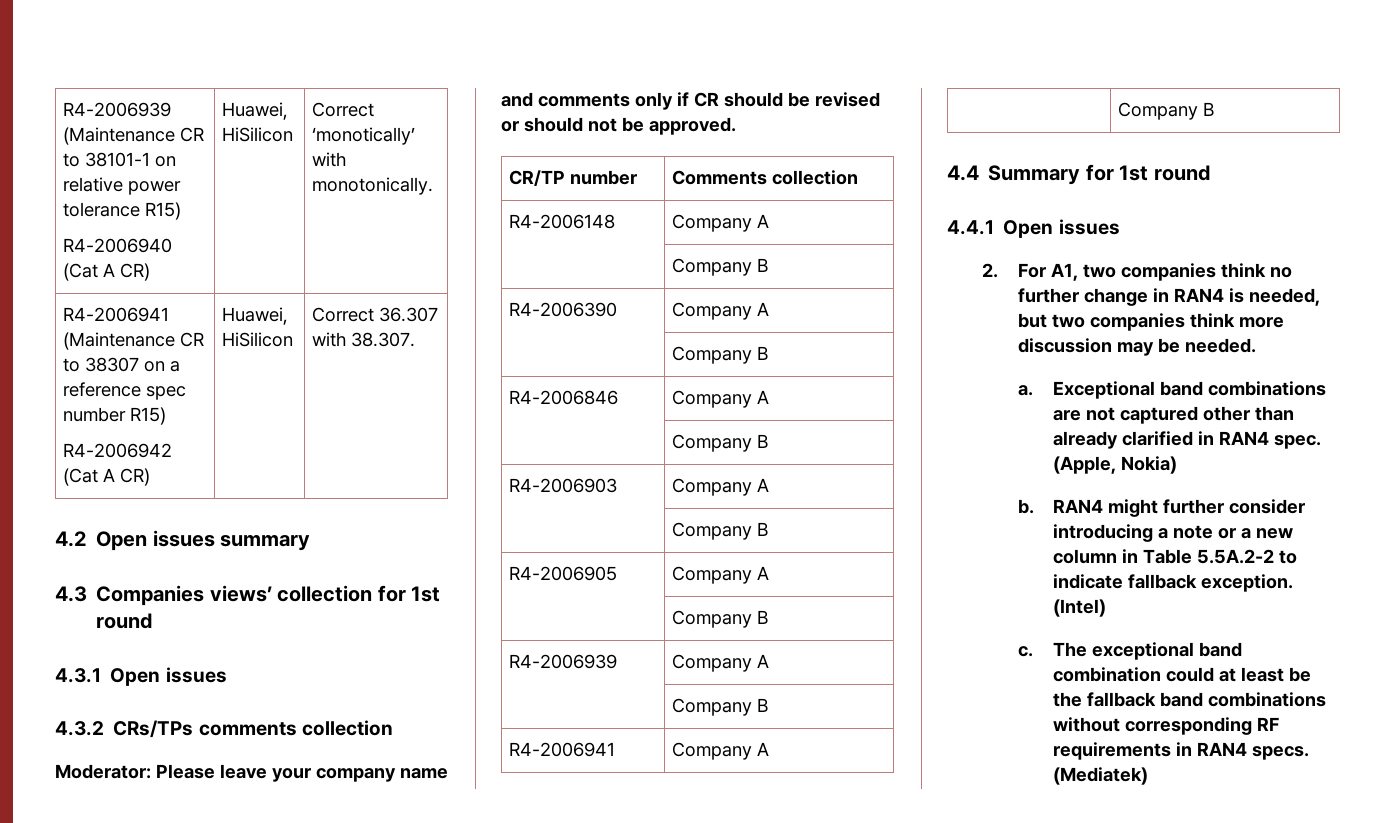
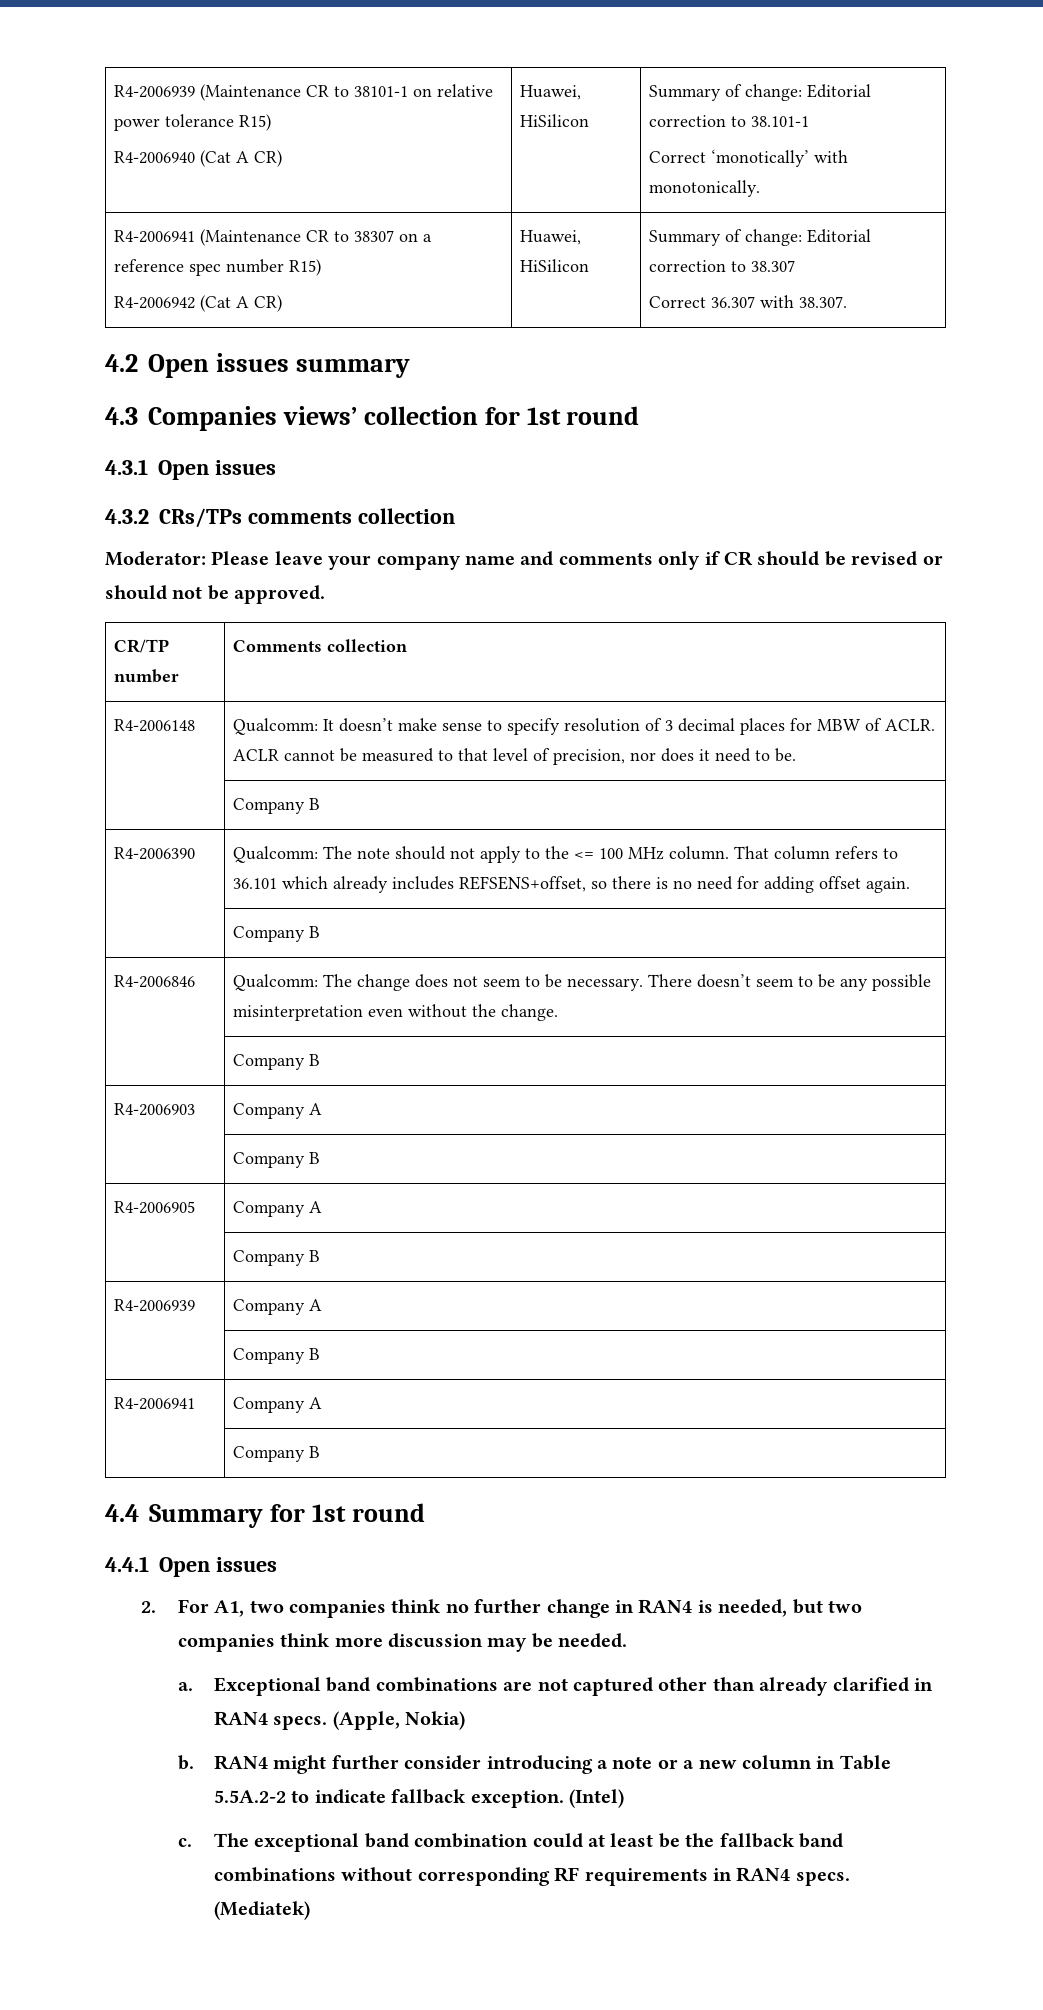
(294, 134) none -> [649,84,872,101] [649,115,810,127] Summary of change: Editorial correction to 38.101-1 //
(294, 339) none -> [649,229,872,246] [649,260,796,272] Summary of change: Editorial correction to 38.307 //
[672,214,770,232] [672,258,769,276] [509,302,618,317] [672,302,770,320] [672,346,769,364] [509,390,619,405] [672,390,770,408] Company A // | Company B // R4-2006390 | Company A // | Company B // R4-2006846 | Company A -> [233,718,936,735] [233,748,797,765] [233,798,321,814] [114,847,196,860] [233,846,899,863] [233,876,911,893] [233,926,321,942] [114,975,196,988] [233,974,932,991] [233,1004,559,1021] Qualcomm: It doesn’t make sense to specify resolution of 3 decimal places for MBW of ACLR. ACLR cannot be measured to that level of precision, nor does it need to be. // | Company B // R4-2006390 | Qualcomm: The note should not apply to the <= 100 MHz column. That column refers to 36.101 which already includes REFSENS+offset, so there is no need for adding offset again. // | Company B // R4-2006846 | Qualcomm: The change does not seem to be necessary. There doesn’t seem to be any possible misinterpretation even without the change.
[1273,435,1321,449] spec. -> [273,1715,328,1730] specs.

